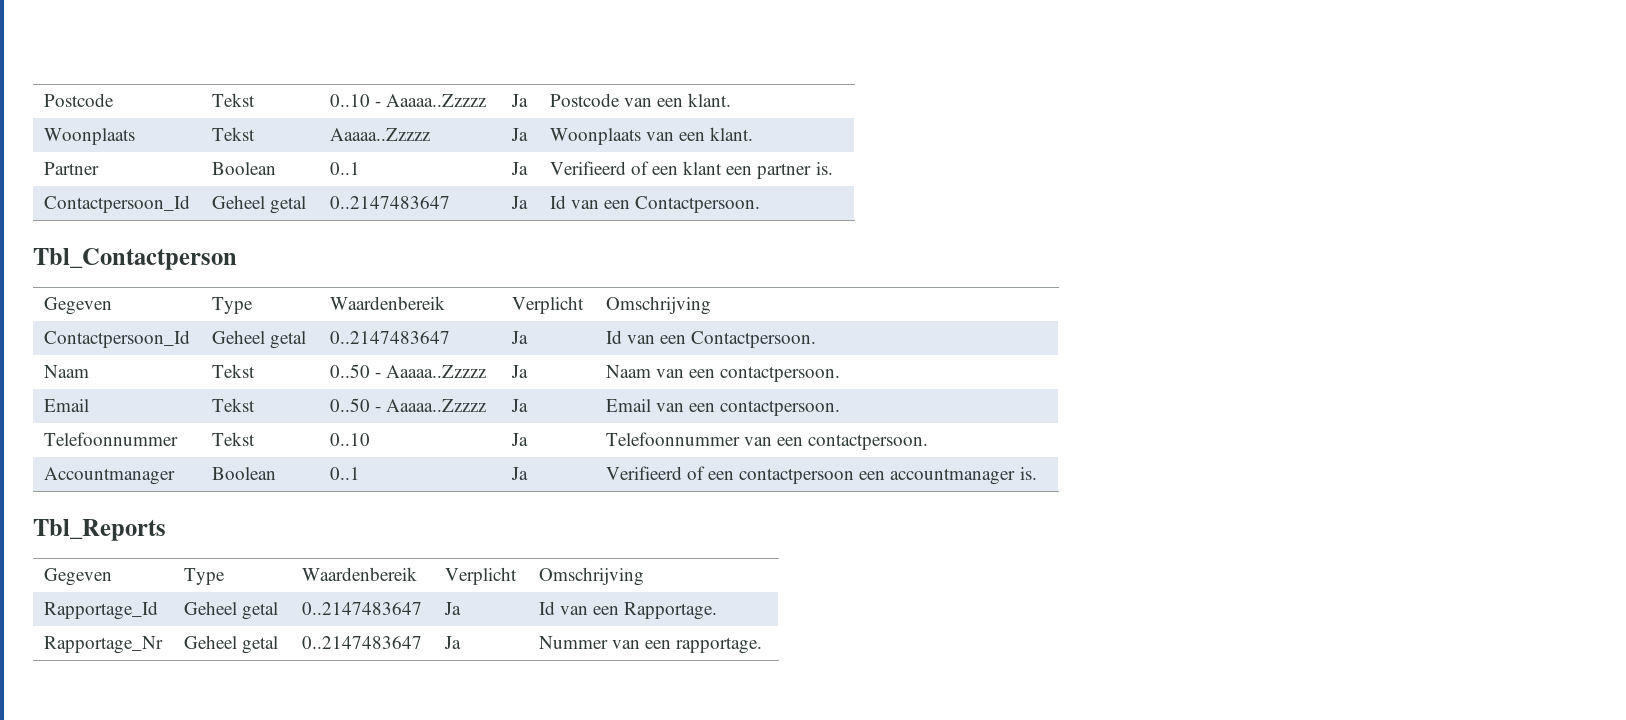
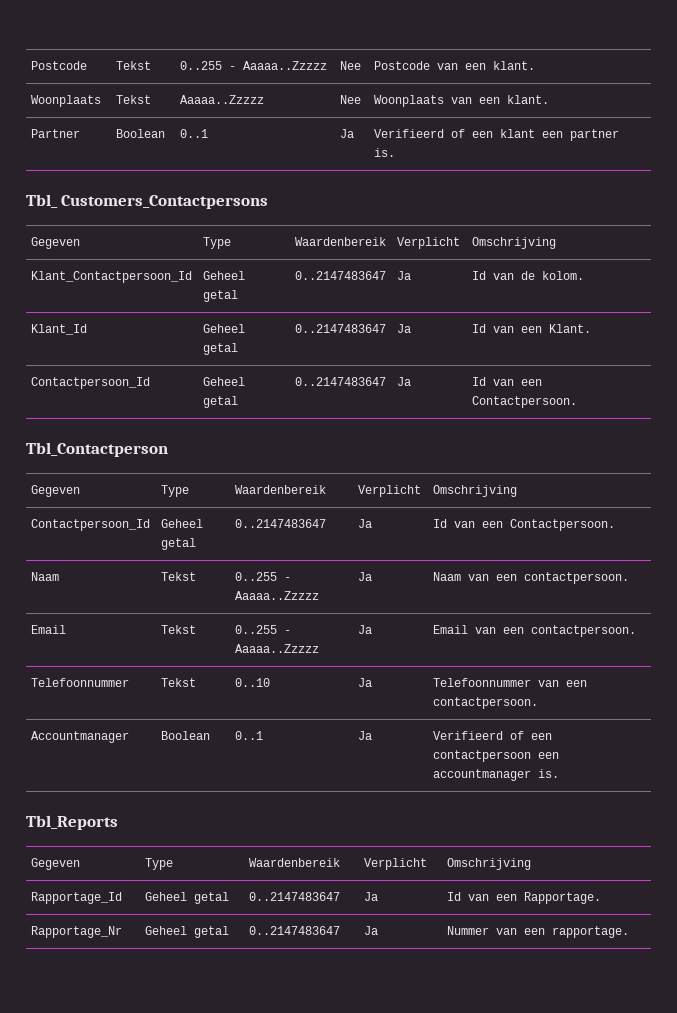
[329,94,487,107] [510,94,528,107] 0..10 - Aaaaa..Zzzzz | Ja -> [180,61,328,70] [340,61,362,70] 0..255 - Aaaaa..Zzzzz | Nee
[510,128,528,141] Ja -> [340,95,362,104] Nee
(833, 168) none -> [26,194,269,209] [31,237,81,249] [203,237,232,249] [295,237,387,246] [397,237,461,249] [472,237,557,249] [31,271,193,283] [203,271,246,280] [203,290,239,302] [295,271,387,280] [397,271,412,280] [472,271,585,280] [31,324,88,335] [203,324,246,333] [203,343,239,355] [295,324,387,333] [397,324,412,333] [472,324,592,333] // Tbl_ Customers_Contactpersons // Gegeven | Type | Waardenbereik | Verplicht | Omschrijving // Klant_Contactpersoon_Id | Geheel getal | 0..2147483647 | Ja | Id van de kolom. // Klant_Id | Geheel getal | 0..2147483647 | Ja | Id van een Klant.
[329,364,370,378] 0..50 -> [235,572,278,581] 0..255
[329,398,370,412] 0..50 -> [235,625,278,634] 0..255

